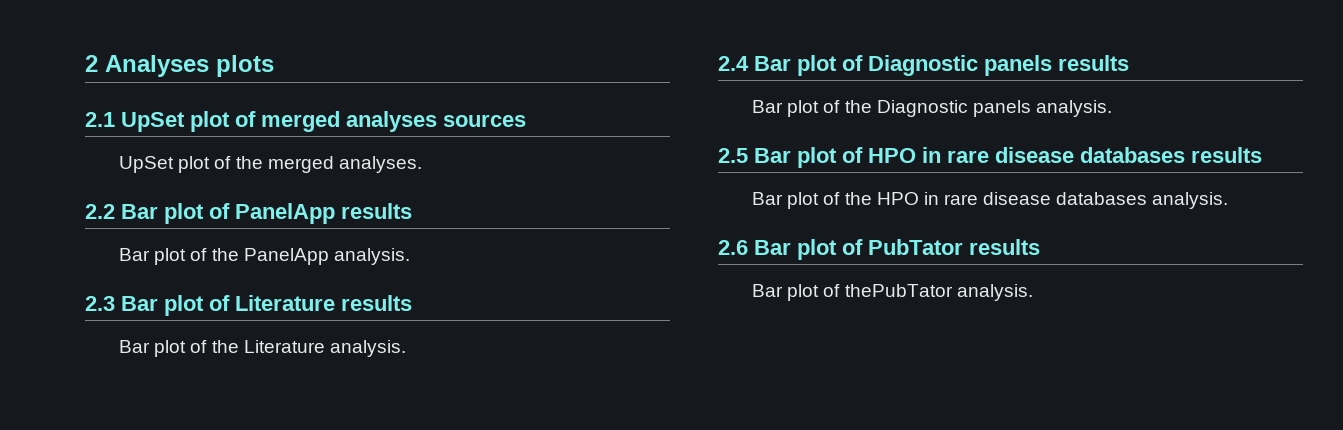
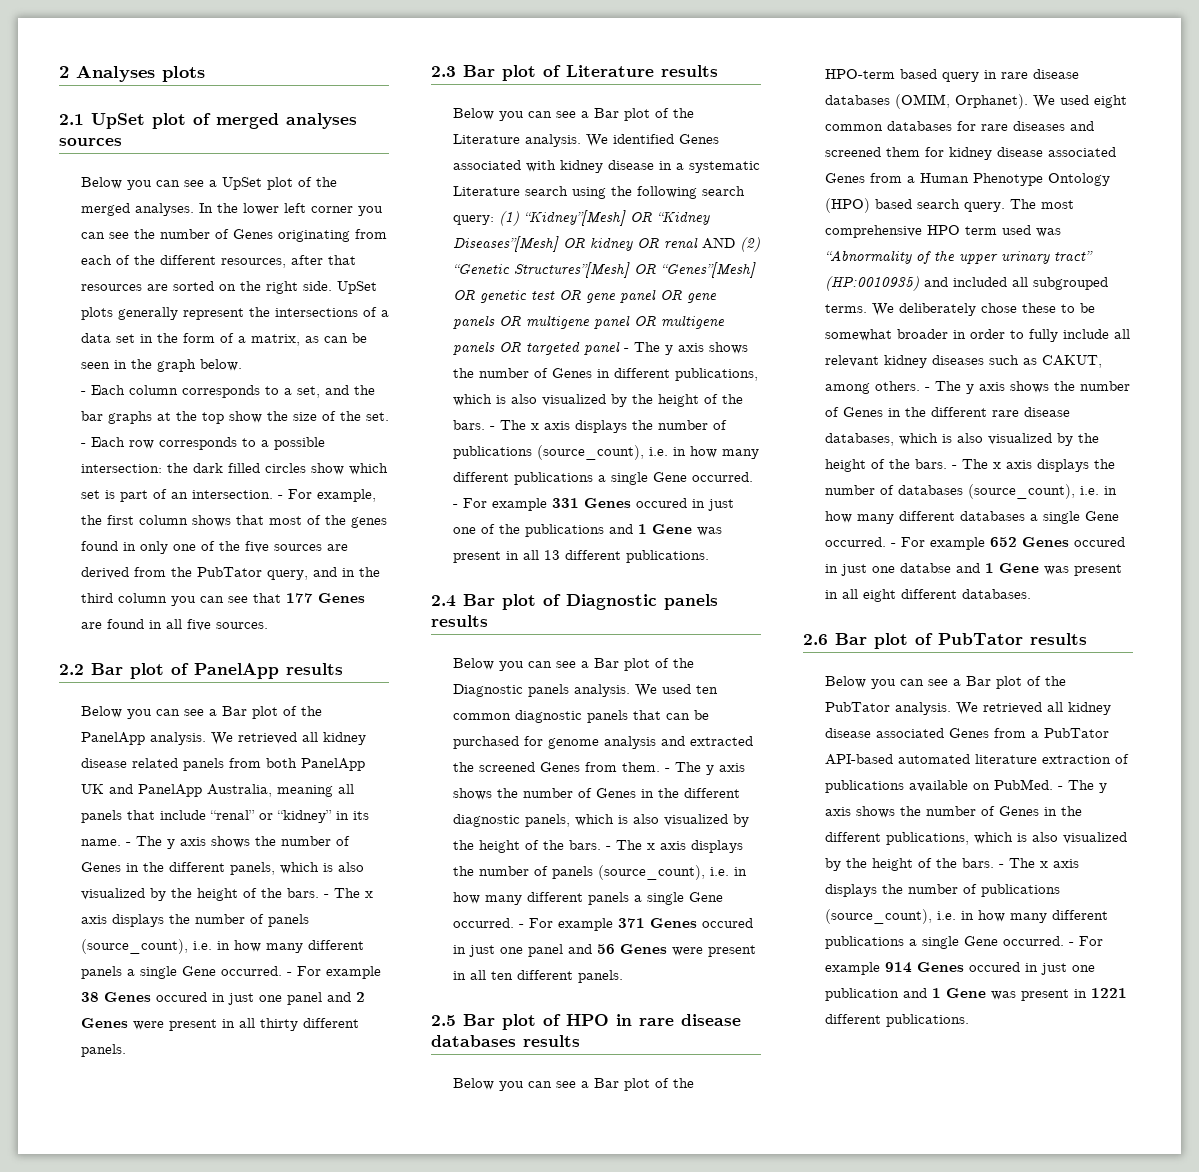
(526, 120) none -> [80,177,217,190] Below you can see a
(422, 164) none -> [198,203,383,216] [80,229,387,242] [80,255,356,268] [80,281,377,294] [80,307,389,320] [80,333,367,346] [80,359,242,372] [80,385,375,398] [80,411,389,424] [80,437,325,450] [80,463,388,475] [80,489,376,502] [80,515,387,528] [80,541,348,554] [80,567,380,580] [80,593,365,606] [80,619,268,631] In the lower left corner you can see the number of Genes originating from each of the different resources, after that resources are sorted on the right side. UpSet plots generally represent the intersections of a data set in the form of a matrix, as can be seen in the graph below. // - Each column corresponds to a set, and the bar graphs at the top show the size of the set. - Each row corresponds to a possible intersection: the dark filled circles show which set is part of an intersection. - For example, the first column shows that most of the genes found in only one of the five sources are derived from the PubTator query, and in the third column you can see that 177 Genes are found in all five sources.
(412, 211) none -> [80,706,217,719] Below you can see a
(410, 256) none -> [210,732,366,745] [80,758,365,771] [80,784,354,797] [80,810,369,823] [80,836,350,849] [80,862,364,875] [80,888,373,901] [80,914,309,927] [80,939,364,954] [80,966,381,979] [80,992,365,1005] [80,1018,359,1031] [80,1044,126,1057] We retrieved all kidney disease related panels from both PanelApp UK and PanelApp Australia, meaning all panels that include “renal” or “kidney” in its name. - The y axis shows the number of Genes in the different panels, which is also visualized by the height of the bars. - The x axis displays the number of panels (source_count), i.e. in how many different panels a single Gene occurred. - For example 38 Genes occured in just one panel and 2 Genes were present in all thirty different panels.
(412, 303) none -> [452,108,589,121] Below you can see a
(406, 348) none -> [585,134,719,147] [452,160,760,173] [452,186,745,199] [452,210,710,226] [452,236,760,252] [452,262,756,278] [452,289,717,303] [452,315,725,329] [452,341,748,355] [452,368,758,381] [452,394,743,407] [452,420,727,433] [452,445,759,460] [452,472,753,485] [452,498,734,511] [452,524,722,537] [452,550,709,563] We identified Genes associated with kidney disease in a systematic Literature search using the following search query: (1) “Kidney”[Mesh] OR “Kidney Diseases”[Mesh] OR kidney OR renal AND (2) “Genetic Structures”[Mesh] OR “Genes”[Mesh] OR genetic test OR gene panel OR gene panels OR multigene panel OR multigene panels OR targeted panel - The y axis shows the number of Genes in different publications, which is also visualized by the height of the bars. - The x axis displays the number of publications (source_count), i.e. in how many different publications a single Gene occurred. - For example 331 Genes occured in just one of the publications and 1 Gene was present in all 13 different publications.
(1129, 63) none -> [452,658,589,671] Below you can see a
(1112, 108) none -> [634,684,718,697] [452,710,709,723] [452,736,753,749] [452,762,745,775] [452,788,740,800] [452,814,749,827] [452,840,743,853] [452,865,747,880] [452,892,723,905] [452,918,753,931] [452,944,756,957] [452,970,623,983] We used ten common diagnostic panels that can be purchased for genome analysis and extracted the screened Genes from them. - The y axis shows the number of Genes in the different diagnostic panels, which is also visualized by the height of the bars. - The x axis displays the number of panels (source_count), i.e. in how many different panels a single Gene occurred. - For example 371 Genes occured in just one panel and 56 Genes were present in all ten different panels.
[752,192,1229,209] Bar plot of the HPO in rare disease databases analysis. -> [452,1078,694,1091] [824,69,1079,82] [824,94,1127,109] [824,121,1094,131] [824,147,1116,160] [824,173,1110,186] [824,198,1074,213] [824,225,1061,238] [824,250,1093,264] [824,276,1108,291] [824,303,1095,316] [824,329,1130,342] [824,355,1102,368] [824,381,1130,394] [824,407,1070,417] [824,433,1099,446] [824,459,1115,472] [824,484,1117,499] [824,511,1119,524] [824,537,1125,550] [824,563,1122,576] [824,589,1031,602] Below you can see a Bar plot of the HPO-term based query in rare disease databases (OMIM, Orphanet). We used eight common databases for rare diseases and screened them for kidney disease associated Genes from a Human Phenotype Ontology (HPO) based search query. The most comprehensive HPO term used was “Abnormality of the upper urinary tract” (HP:0010935) and included all subgrouped terms. We deliberately chose these to be somewhat broader in order to fully include all relevant kidney diseases such as CAKUT, among others. - The y axis shows the number of Genes in the different rare disease databases, which is also visualized by the height of the bars. - The x axis displays the number of databases (source_count), i.e. in how many different databases a single Gene occurred. - For example 652 Genes occured in just one databse and 1 Gene was present in all eight different databases.
[752,284,1033,301] Bar plot of thePubTator analysis. -> [824,676,1066,689] [824,702,1111,715] [824,728,1109,738] [824,754,1129,765] [824,779,1107,793] [824,806,1082,818] [824,832,1127,845] [824,858,1079,871] [824,884,1060,897] [824,909,1108,924] [824,936,1103,949] [824,962,1095,975] [824,988,1127,1001] [824,1014,969,1027] Below you can see a Bar plot of the PubTator analysis. We retrieved all kidney disease associated Genes from a PubTator API-based automated literature extraction of publications available on PubMed. - The y axis shows the number of Genes in the different publications, which is also visualized by the height of the bars. - The x axis displays the number of publications (source_count), i.e. in how many different publications a single Gene occurred. - For example 914 Genes occured in just one publication and 1 Gene was present in 1221 different publications.

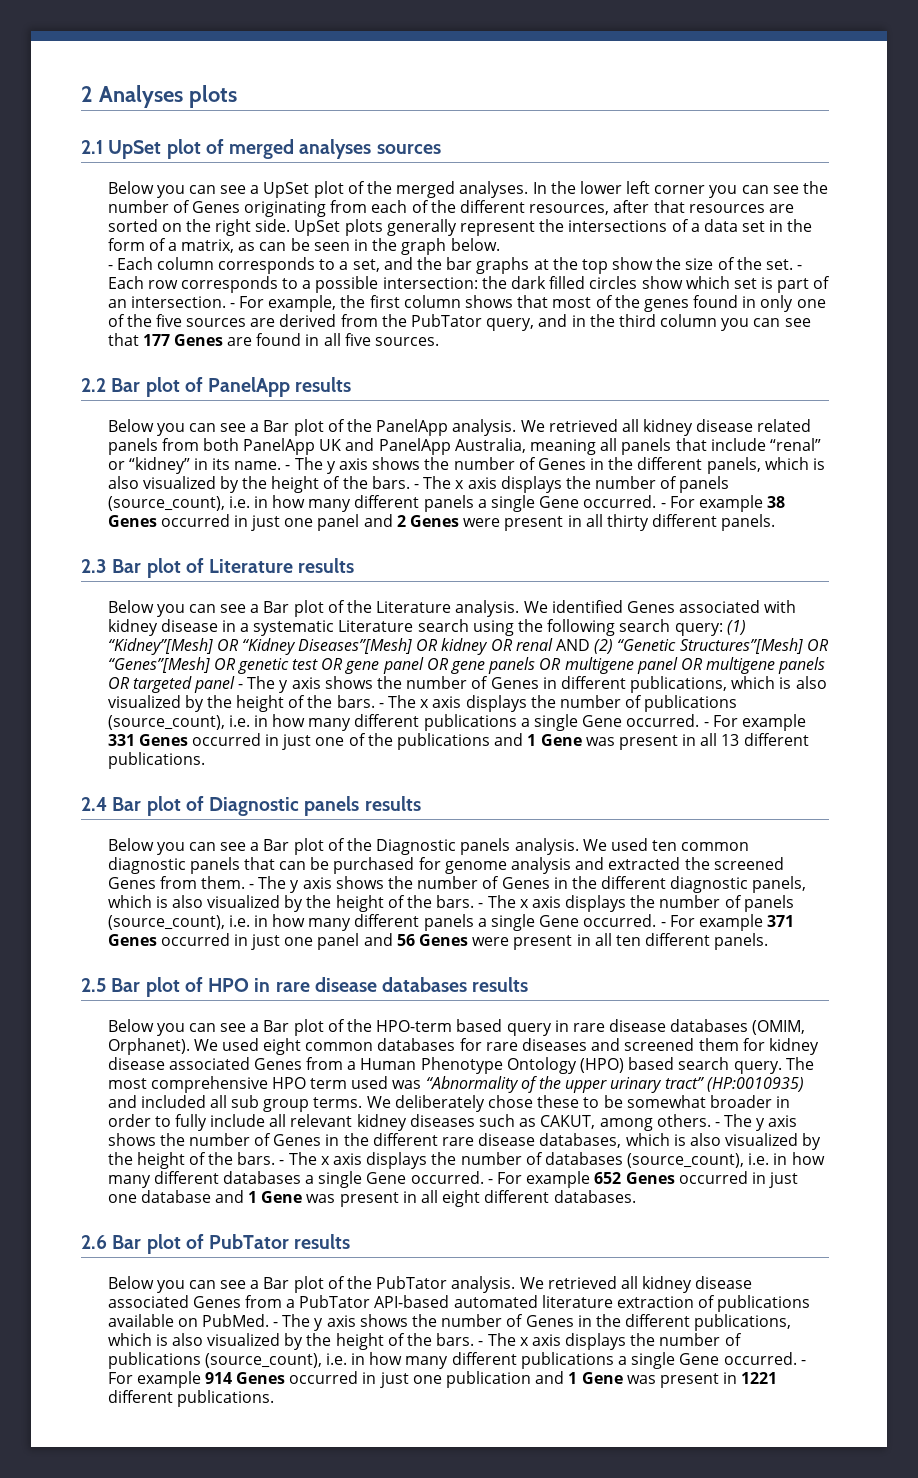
[155,992,207,1002] occured -> [160,514,230,527] occurred
[635,498,687,508] occured -> [191,733,261,746] occurred
[701,918,753,928] occured -> [160,933,230,946] occurred
[1032,277,1108,290] subgrouped -> [231,1095,310,1112] sub group
[1073,537,1125,547] [824,563,951,576] occured in just one databse -> [678,1171,799,1188] [107,1190,211,1203] occurred in just one database
[968,962,1020,972] occured -> [289,1371,359,1384] occurred

